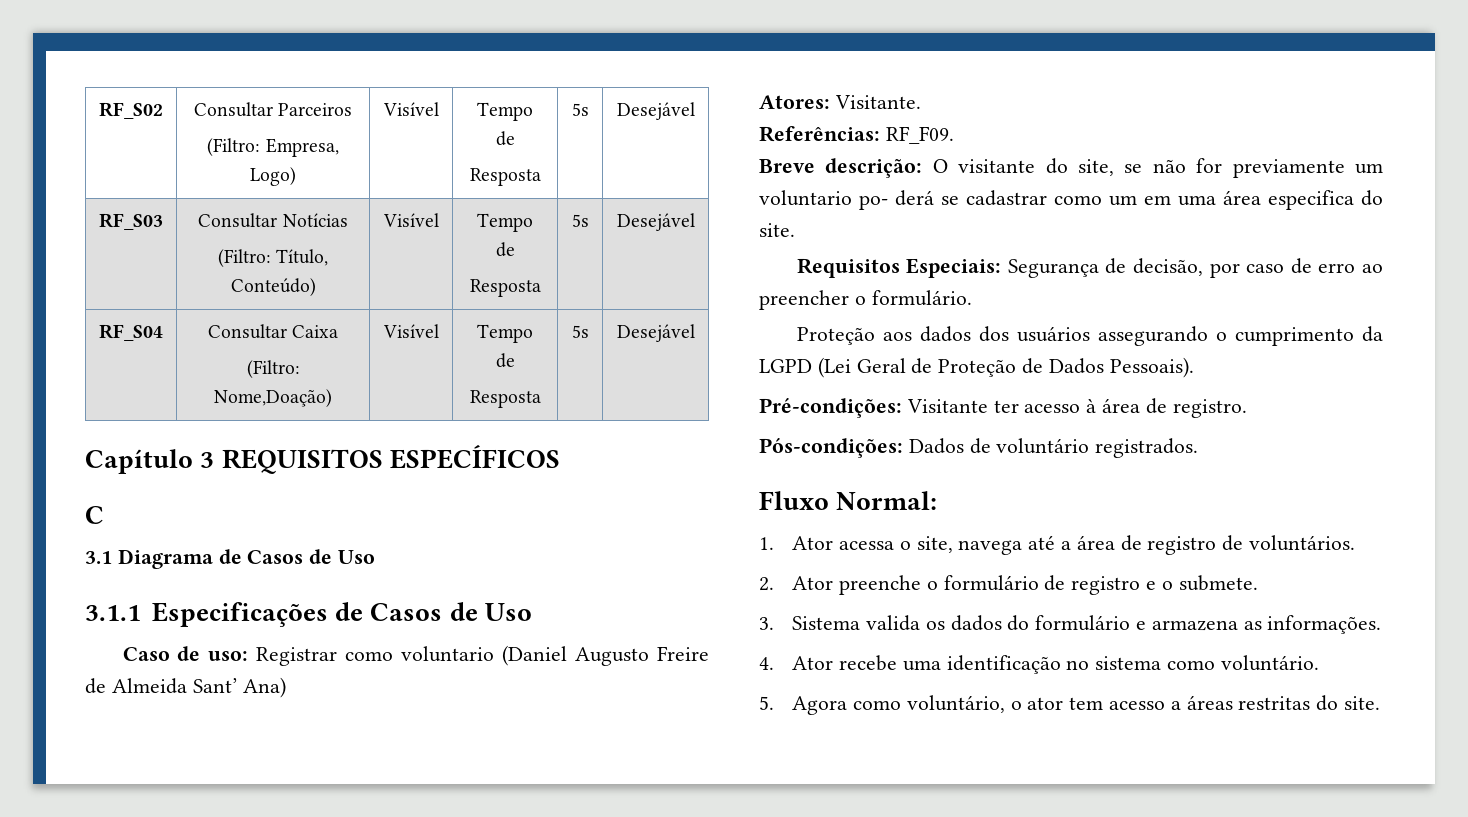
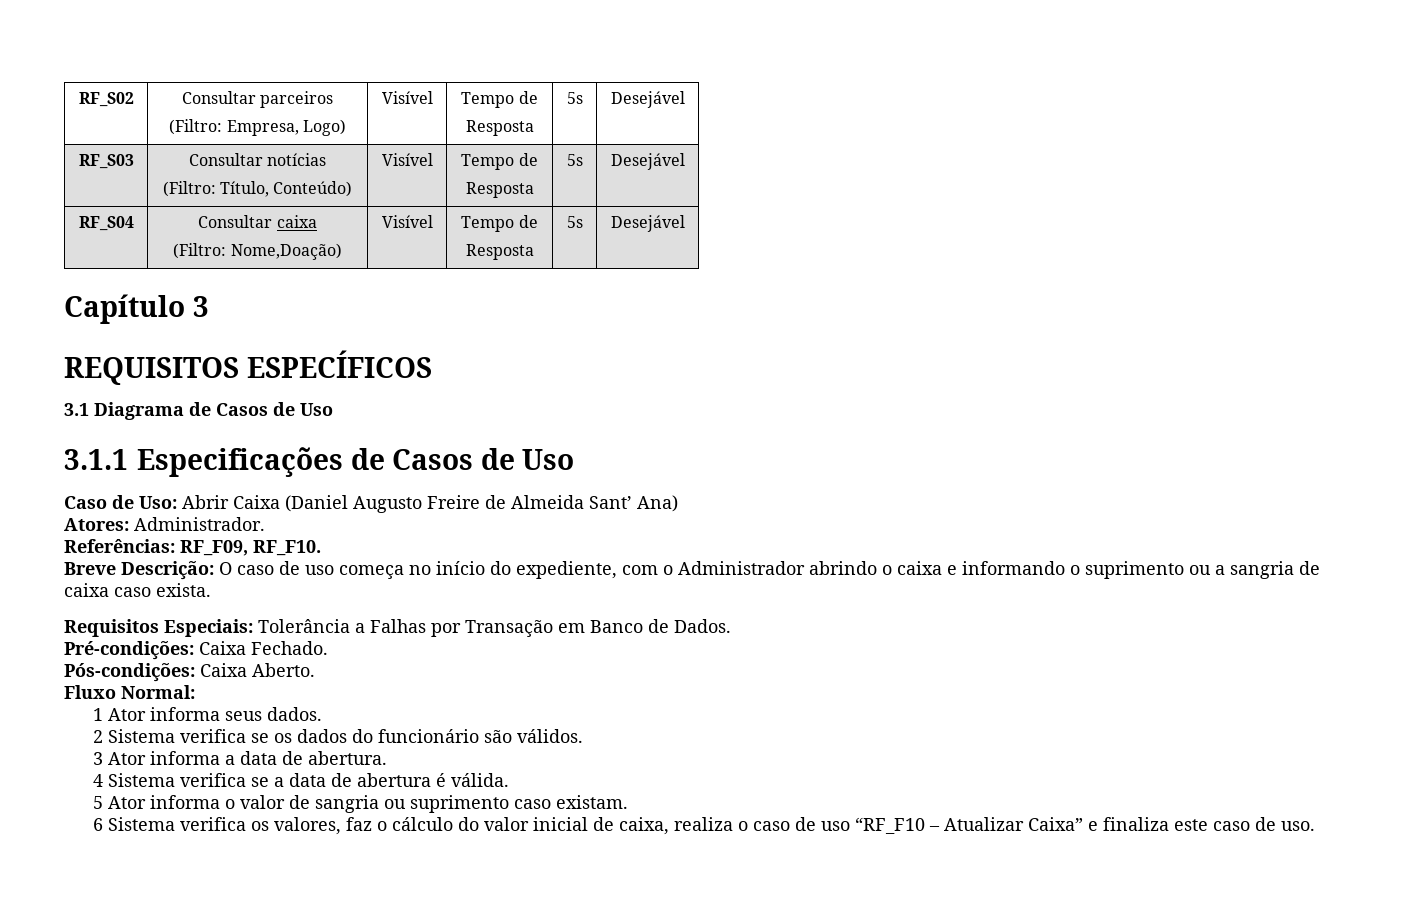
[278,103,353,116] Parceiros -> [260,91,334,108] parceiros
[282,213,348,227] Notícias -> [267,153,327,166] notícias
[292,325,339,338] Caixa -> [276,215,317,228] caixa
(215, 460) none -> (209, 306) //
[85,506,104,524] // C -> (432, 364) none
[208,646,495,666] uso: Registrar como voluntario -> [139,495,280,509] Uso: Abrir Caixa
[834,95,921,109] Visitante. -> [134,517,265,531] Administrador.
[885,126,954,144] RF_F09. -> [180,540,321,556] RF_F09, RF_F10.
[825,158,1383,178] [759,190,1383,210] [759,223,795,237] [796,258,1383,278] [759,290,972,310] [796,326,1383,346] [759,357,1194,378] [759,398,1247,418] [759,438,1199,458] [759,491,938,510] [759,535,1356,555] [759,575,1258,595] [759,615,1382,634] [759,655,1319,674] [759,695,1381,715] descrição: O visitante do site, se não for previamente um voluntario po- derá se cadastrar como um em uma área especifica do site. // Requisitos Especiais: Segurança de decisão, por caso de erro ao preencher o formulário. // Proteção aos dados dos usuários assegurando o cumprimento da LGPD (Lei Geral de Proteção de Dados Pessoais). // Pré-condições: Visitante ter acesso à área de registro. // Pós-condições: Dados de voluntário registrados. // Fluxo Normal: // 1. Ator acessa o site, navega até a área de registro de voluntários. // 2. Ator preenche o formulário de registro e o submete. // 3. Sistema valida os dados do formulário e armazena as informações. // 4. Ator recebe uma identificação no sistema como voluntário. // 5. Agora como voluntário, o ator tem acesso a áreas restritas do site. -> [121,561,1320,580] [64,583,211,597] [64,619,731,637] [64,641,328,660] [64,663,315,682] [64,685,195,699] [92,707,322,721] [92,729,583,743] [92,751,387,765] [92,773,509,787] [92,795,628,813] [92,817,1315,835] Descrição: O caso de uso começa no início do expediente, com o Administrador abrindo o caixa e informando o suprimento ou a sangria de caixa caso exista. // Requisitos Especiais: Tolerância a Falhas por Transação em Banco de Dados. // Pré-condições: Caixa Fechado. // Pós-condições: Caixa Aberto. // Fluxo Normal: // 1 Ator informa seus dados. // 2 Sistema verifica se os dados do funcionário são válidos. // 3 Ator informa a data de abertura. // 4 Sistema verifica se a data de abertura é válida. // 5 Ator informa o valor de sangria ou suprimento caso existam. // 6 Sistema verifica os valores, faz o cálculo do valor inicial de caixa, realiza o caso de uso “RF_F10 – Atualizar Caixa” e finaliza este caso de uso.

